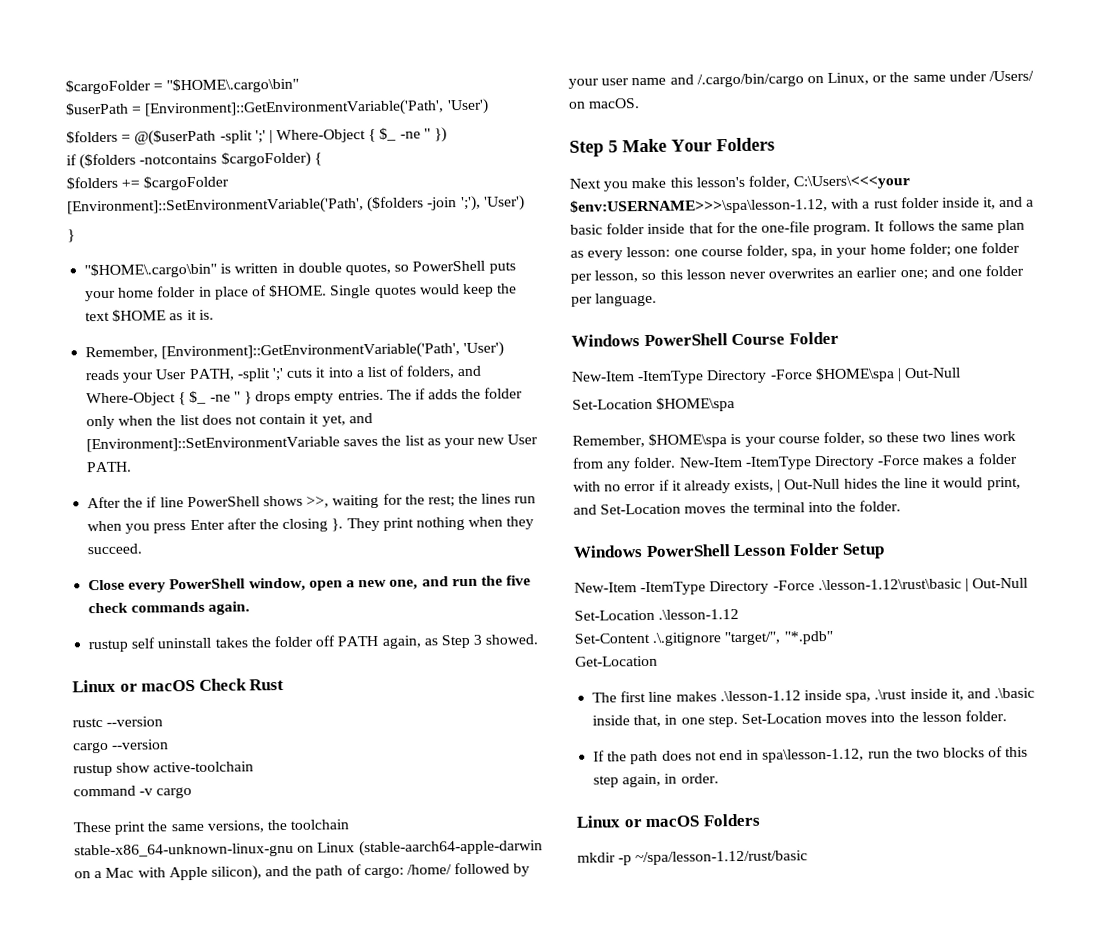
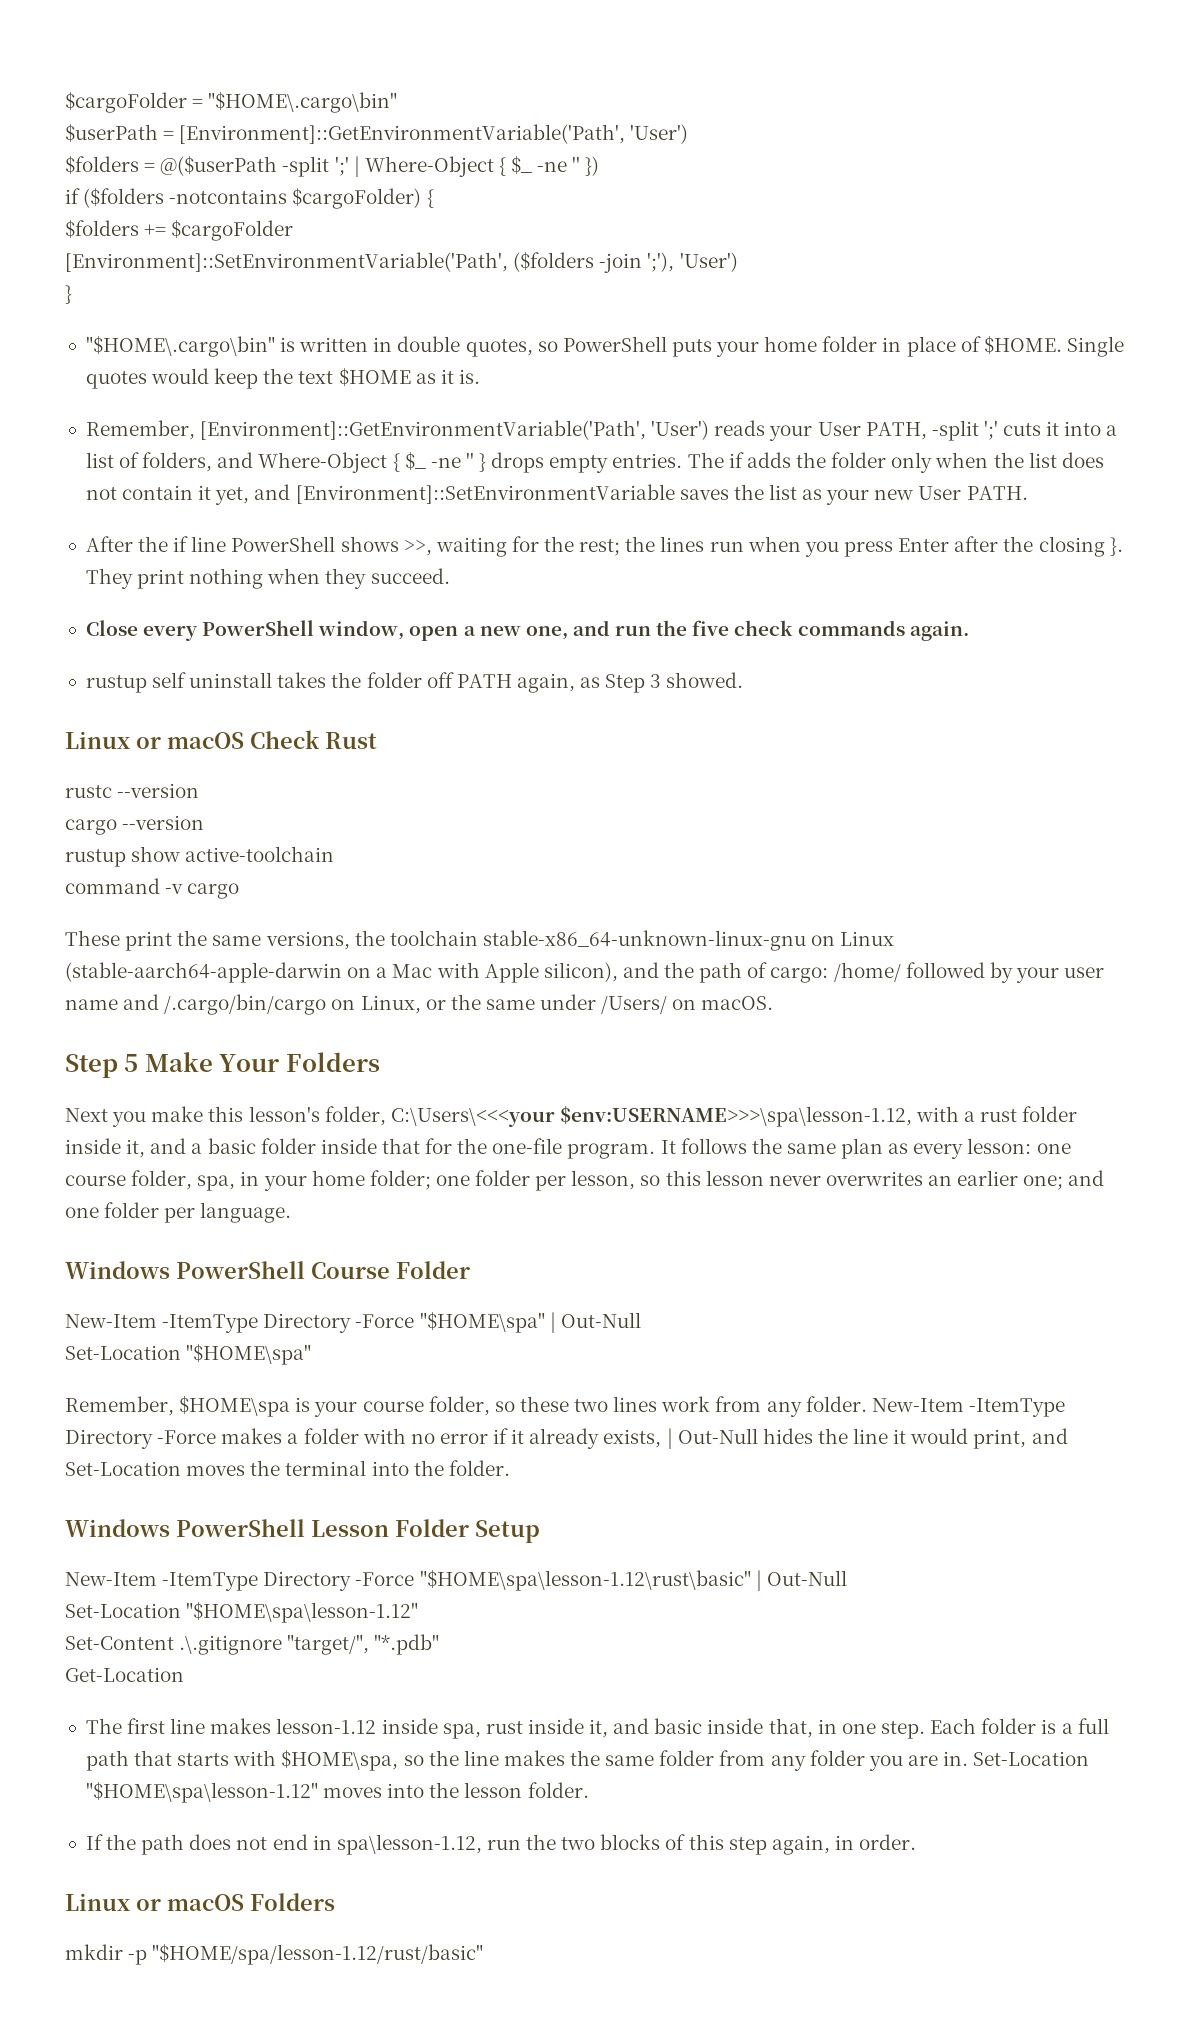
[814,367,962,383] [572,397,736,412] $HOME\spa | Out-Null // Set-Location $HOME\spa -> [419,1312,641,1333] [65,1344,312,1365] "$HOME\spa" | Out-Null // Set-Location "$HOME\spa"
[817,577,1029,592] [574,608,740,621] .\lesson-1.12\rust\basic | Out-Null // Set-Location .\lesson-1.12 -> [419,1570,847,1591] [65,1602,419,1623] "$HOME\spa\lesson-1.12\rust\basic" | Out-Null // Set-Location "$HOME\spa\lesson-1.12"
[719,690,801,702] .\lesson-1.12 -> [276,1718,377,1734] lesson-1.12
[874,687,1036,701] .\rust inside it, and .\basic -> [485,1718,703,1738] rust inside it, and basic
[740,713,822,724] Set-Location -> [930,1718,1109,1734] [85,1750,1090,1771] [85,1782,318,1803] Each folder is a full path that starts with $HOME\spa, so the line makes the same folder from any folder you are in. Set-Location "$HOME\spa\lesson-1.12"
[635,850,809,866] ~/spa/lesson-1.12/rust/basic -> [152,1944,484,1965] "$HOME/spa/lesson-1.12/rust/basic"

